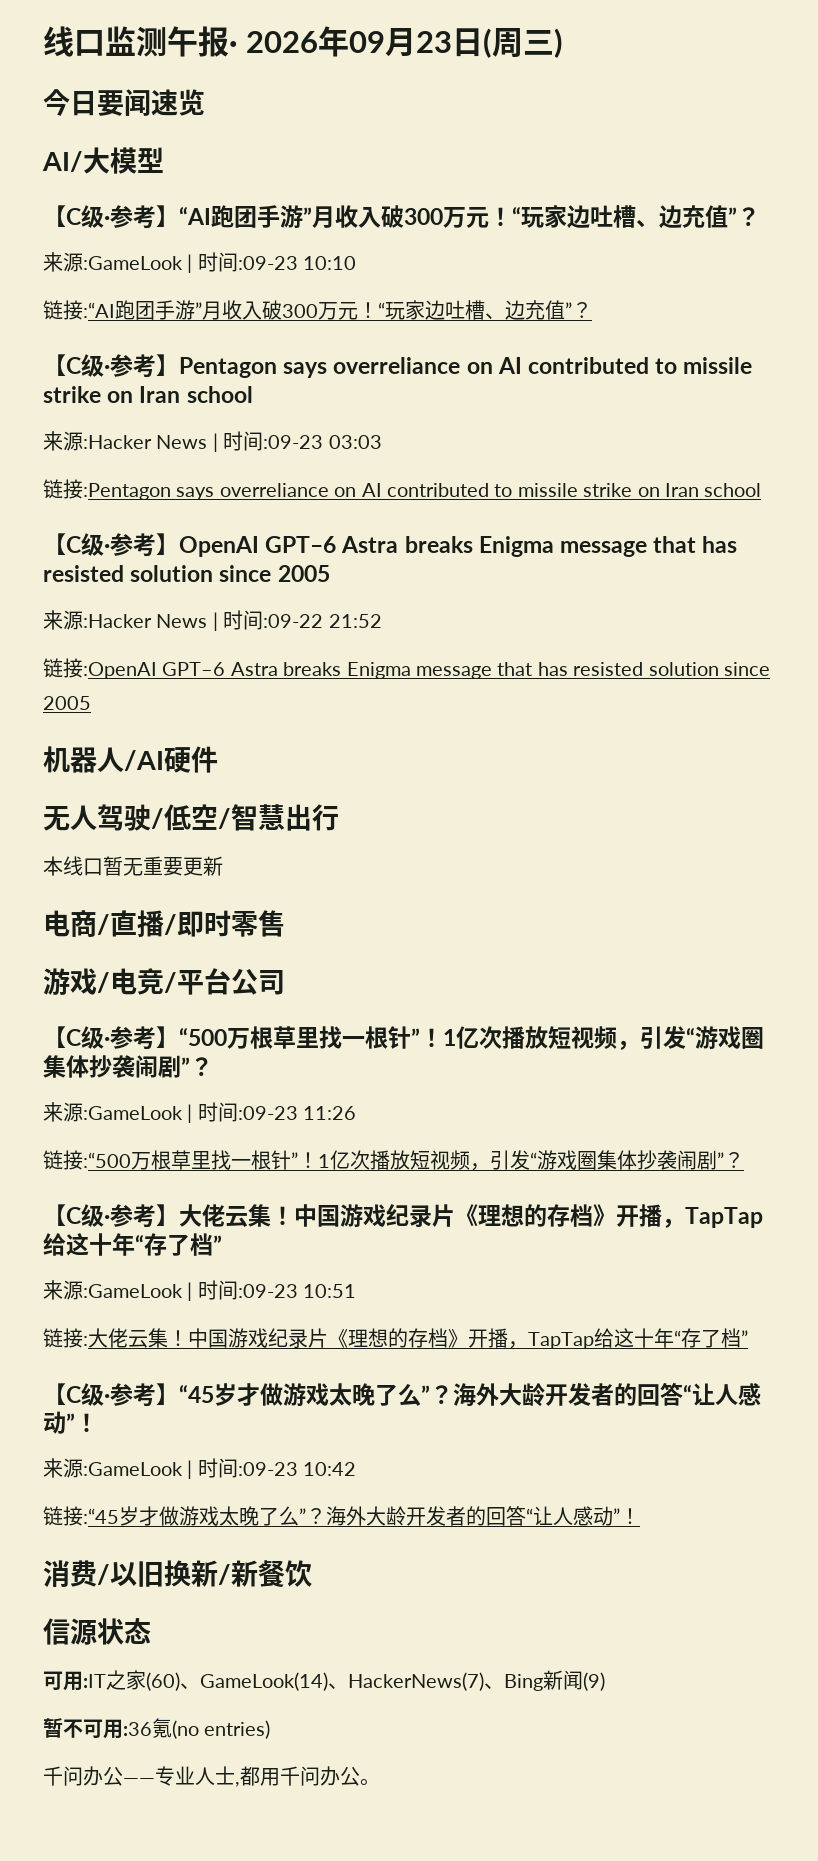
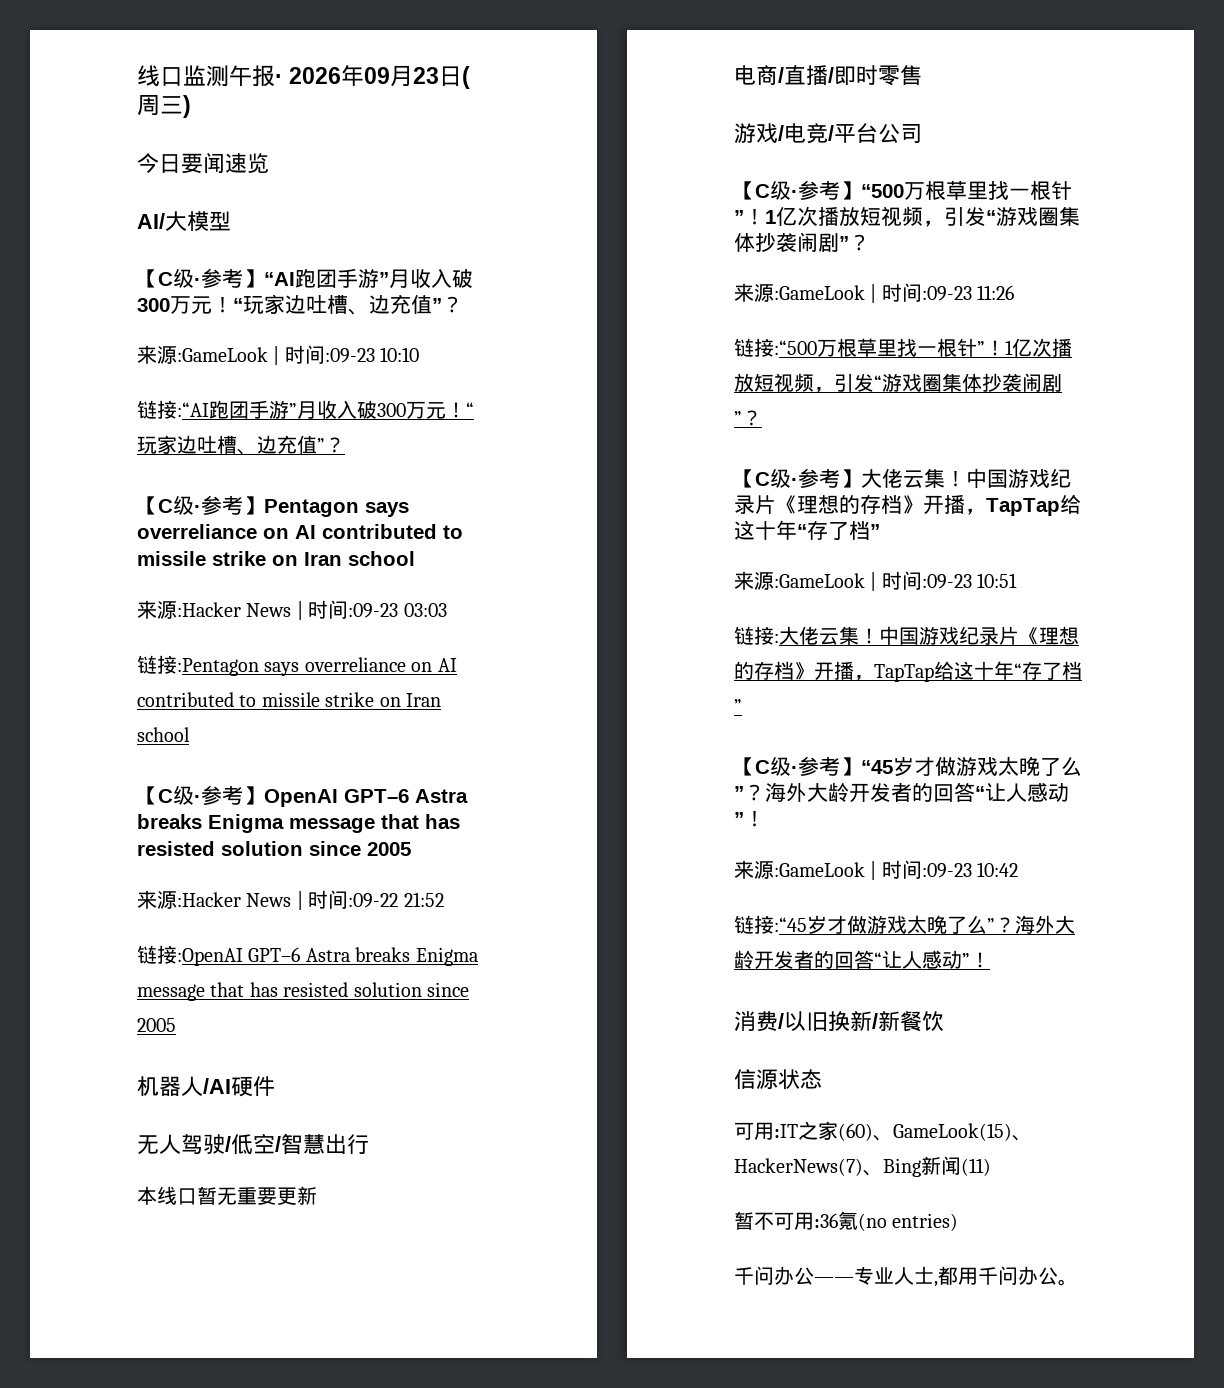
[200,1672,328,1691] GameLook(14) -> [893,1123,1012,1141] GameLook(15)
[583,1672,605,1691] (9) -> [961,1158,991,1176] (11)

